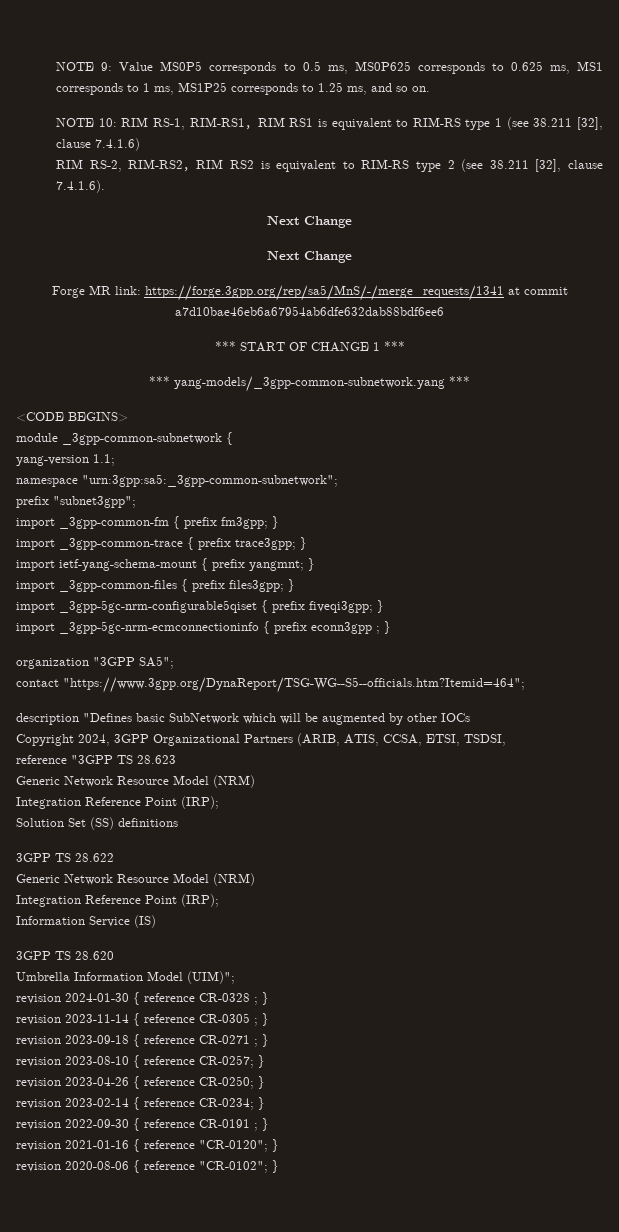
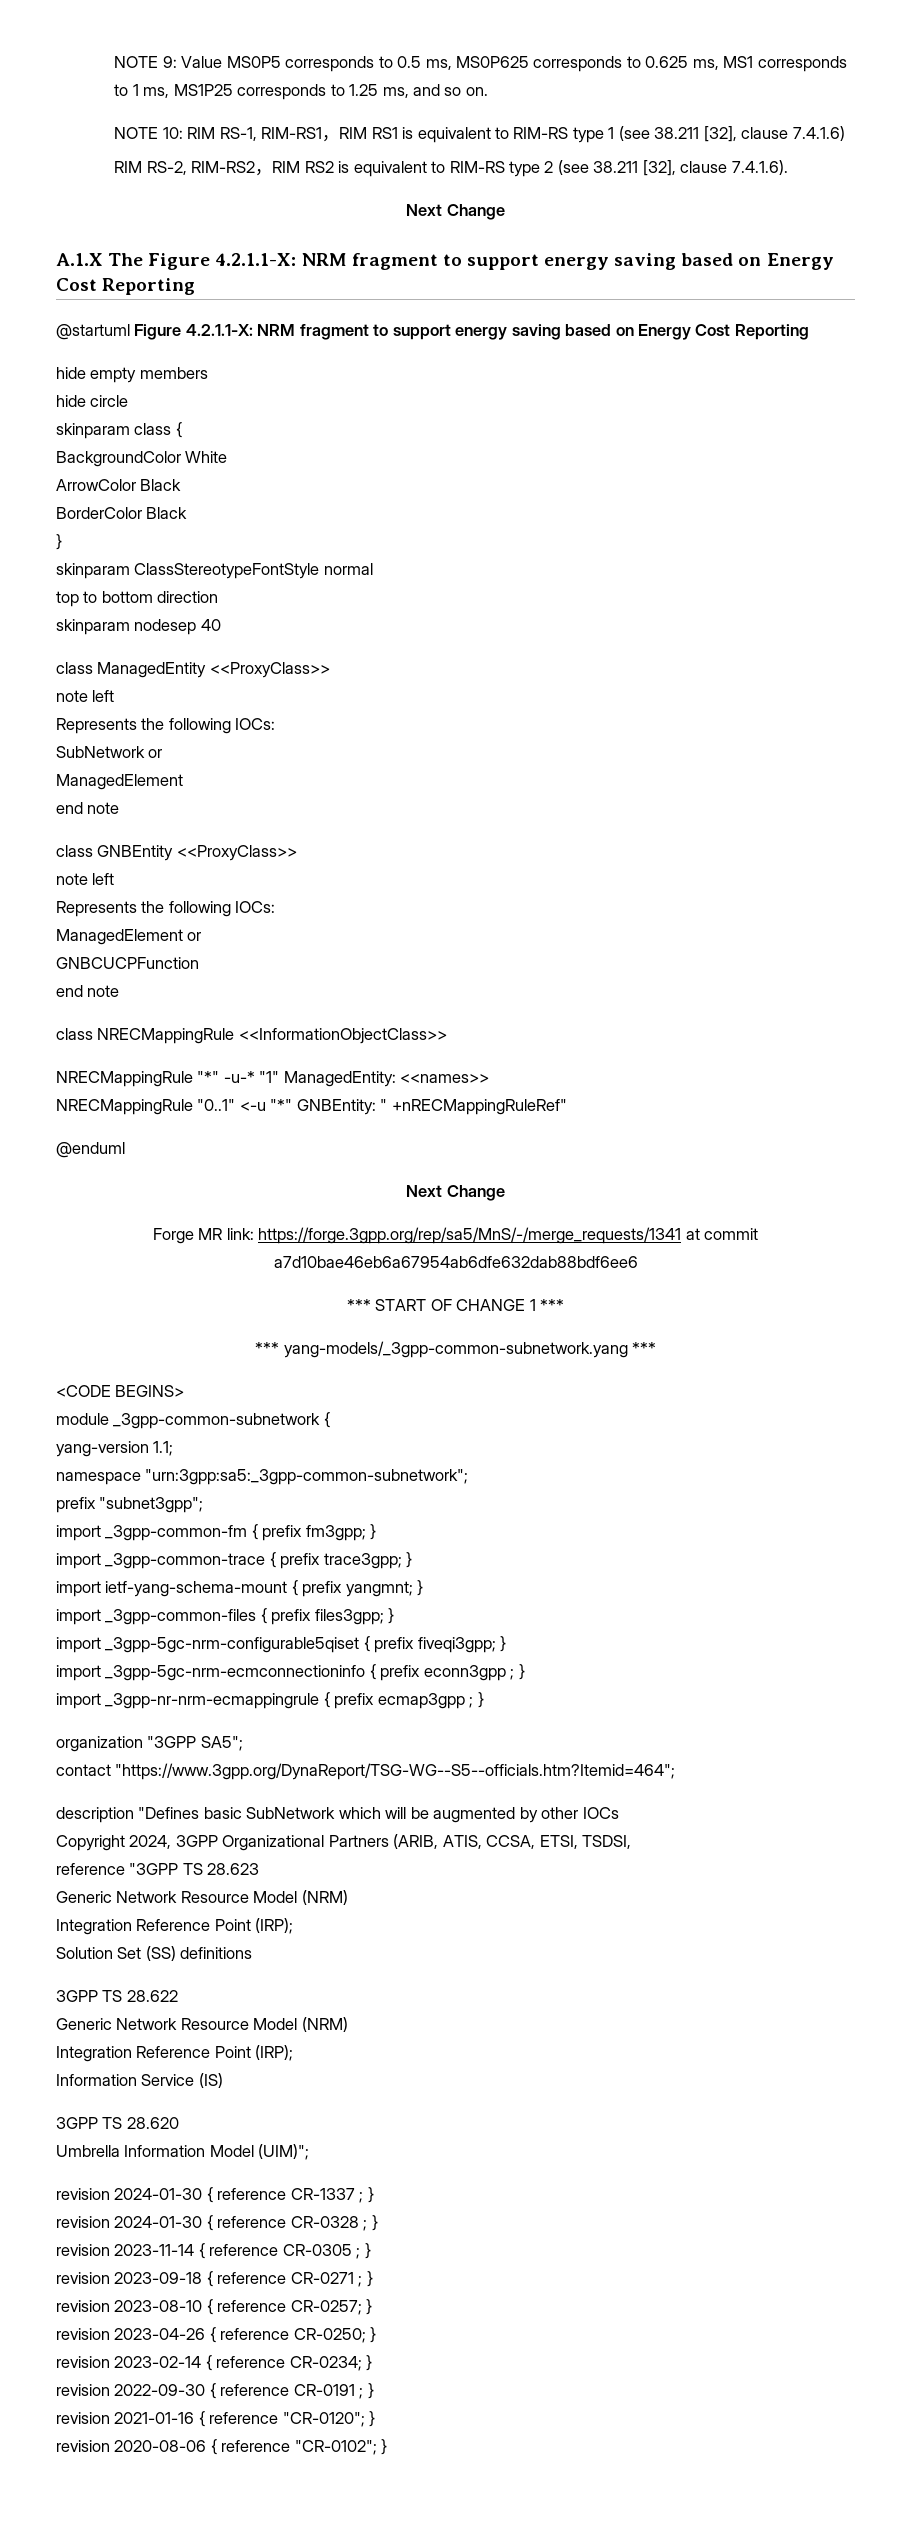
(352, 222) none -> [56,253,834,270] [56,278,196,295] [56,324,809,340] [56,367,208,383] [56,395,129,407] [56,422,182,439] [56,451,228,467] [56,479,182,491] [56,507,188,519] [56,534,62,550] [56,563,373,579] [56,591,219,607] [56,619,221,635] [56,662,330,678] [56,690,115,702] [56,718,276,734] [56,746,163,758] [56,774,183,790] [56,802,120,814] [56,845,297,861] [56,873,115,885] [56,901,276,917] [56,929,202,945] [56,957,199,969] [56,985,120,997] [56,1028,447,1044] [56,1071,490,1087] [56,1099,567,1115] [56,1142,125,1158] // A.1.X The Figure 4.2.1.1-X: NRM fragment to support energy saving based on Energy Cost Reporting // @startuml Figure 4.2.1.1-X: NRM fragment to support energy saving based on Energy Cost Reporting // hide empty members // hide circle // skinparam class { // BackgroundColor White // ArrowColor Black // BorderColor Black // } // skinparam ClassStereotypeFontStyle normal // top to bottom direction // skinparam nodesep 40 // class ManagedEntity <<ProxyClass>> // note left // Represents the following IOCs: // SubNetwork or // ManagedElement // end note // class GNBEntity <<ProxyClass>> // note left // Represents the following IOCs: // ManagedElement or // GNBCUCPFunction // end note // class NRECMappingRule <<InformationObjectClass>> // NRECMappingRule "*" -u-* "1" ManagedEntity: <<names>> // NRECMappingRule "0..1" <-u "*" GNBEntity: " +nRECMappingRuleRef" // @enduml
(391, 627) none -> [56,1692,484,1709] // import _3gpp-nr-nrm-ecmappingrule { prefix ecmap3gpp ; }
(235, 977) none -> [56,2187,374,2203] // revision 2024-01-30 { reference CR-1337 ; }

